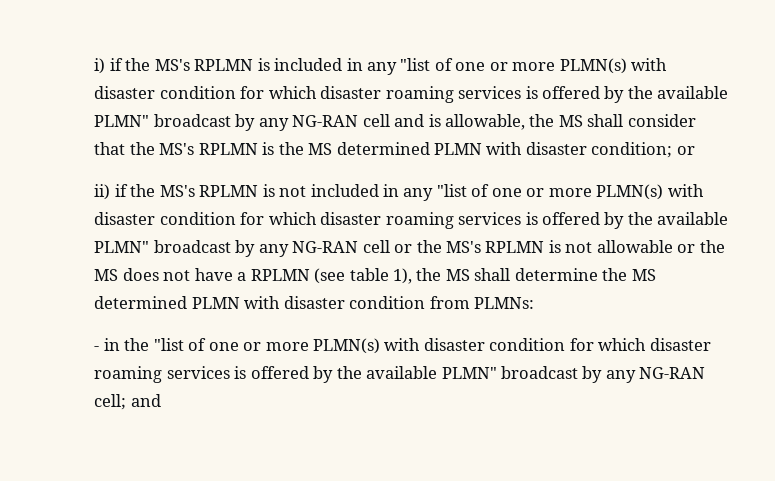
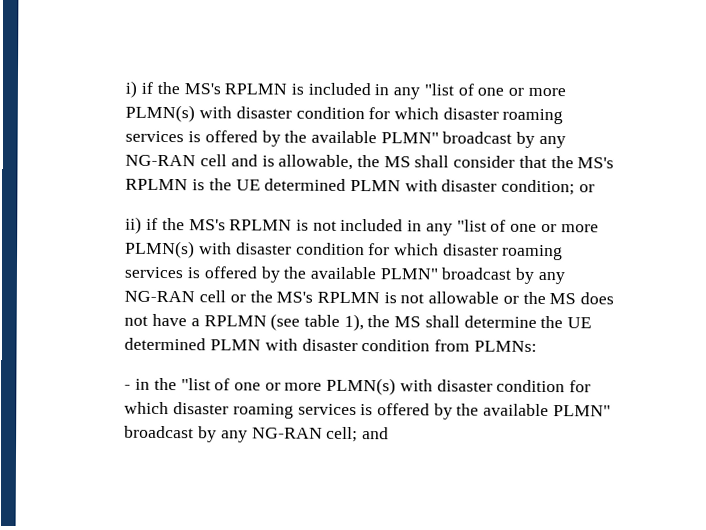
[308,143,333,155] MS -> [235,179,261,191] UE
[631,269,656,281] MS -> [567,317,593,329] UE

